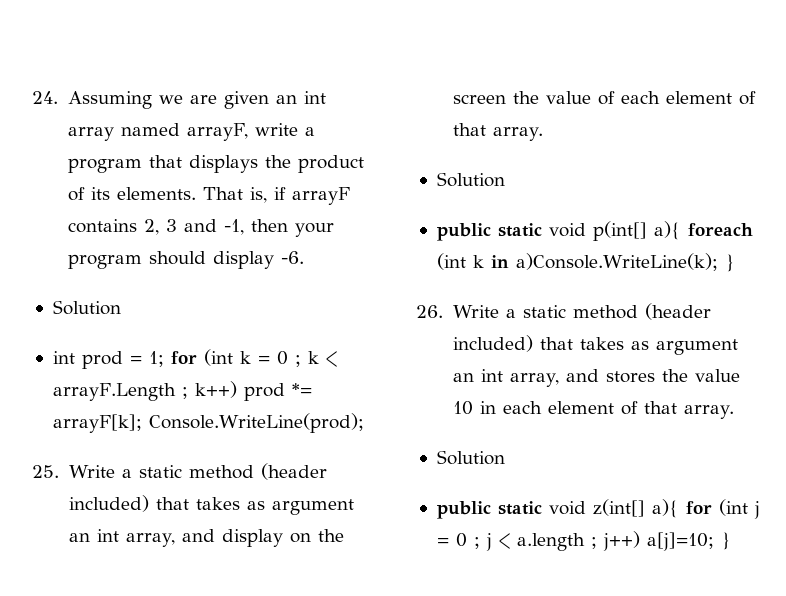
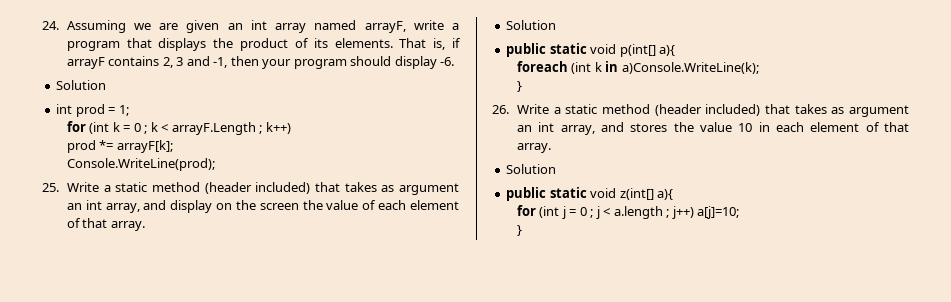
(164, 359) none -> (129, 110) //
(237, 389) none -> (291, 128) //
(142, 423) none -> (173, 146) //
(681, 230) none -> (676, 50) //
(718, 262) none -> (759, 68) //
(679, 508) none -> (674, 194) //
(714, 541) none -> (740, 212) //

